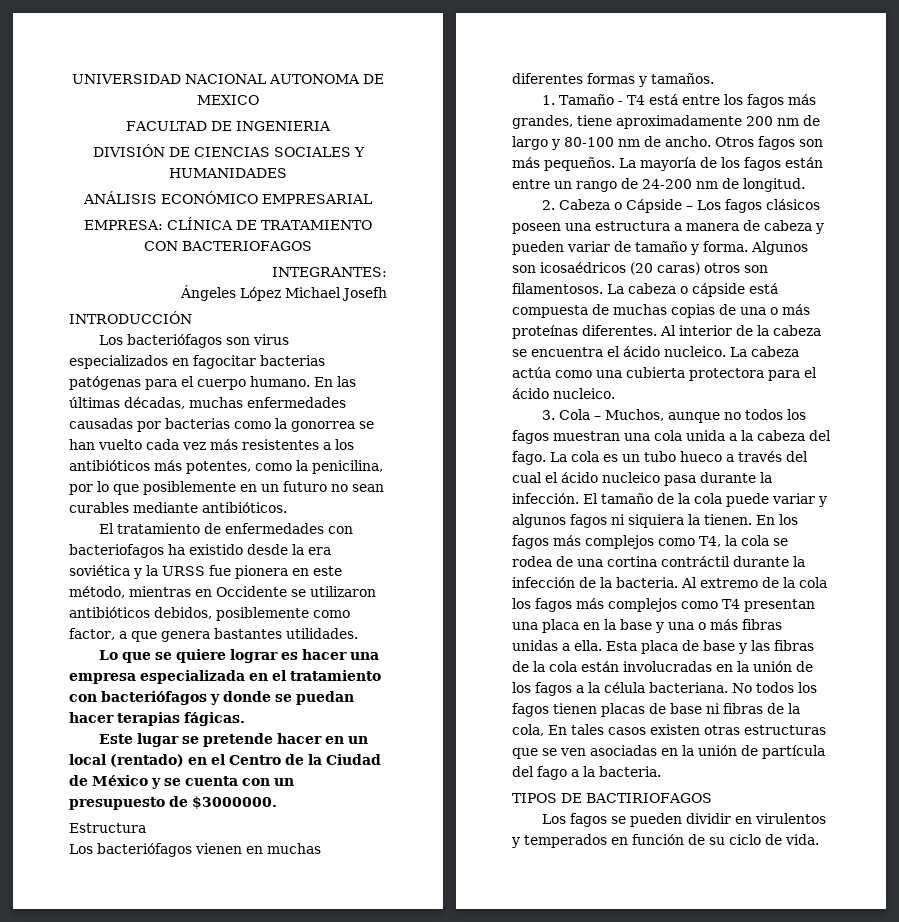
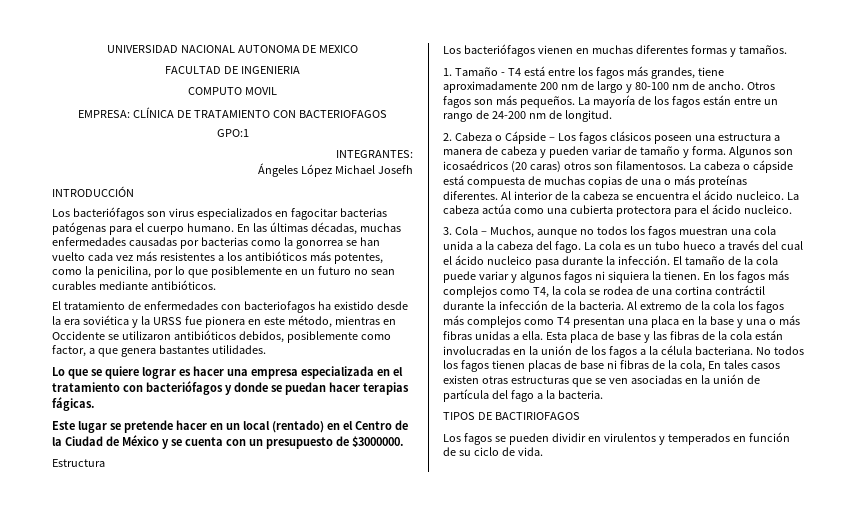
[92,144,365,157] [169,168,287,178] [83,191,372,204] DIVISIÓN DE CIENCIAS SOCIALES Y HUMANIDADES // ANÁLISIS ECONÓMICO EMPRESARIAL -> [188,87,277,95] COMPUTO MOVIL
(313, 246) none -> [216,129,249,137] // GPO:1

